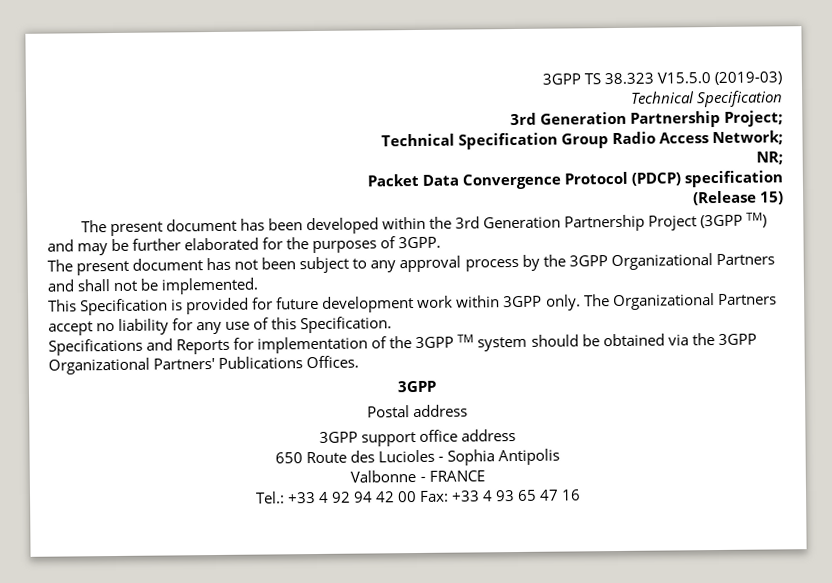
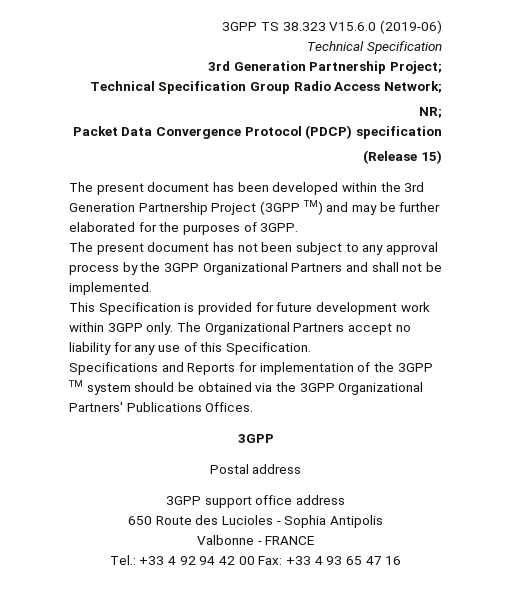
[656,71,782,86] V15.5.0 (2019-03) -> [329,20,442,34] V15.6.0 (2019-06)

